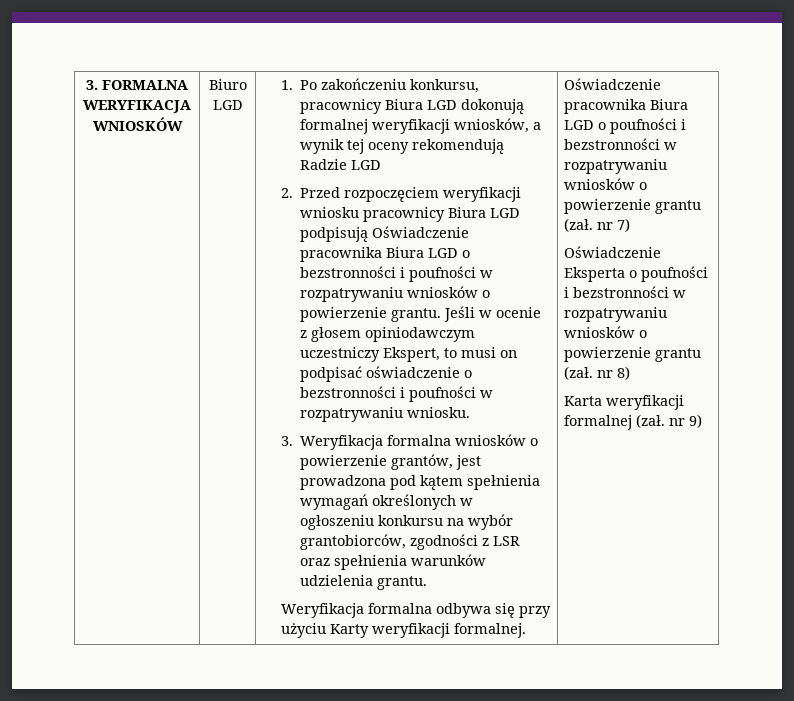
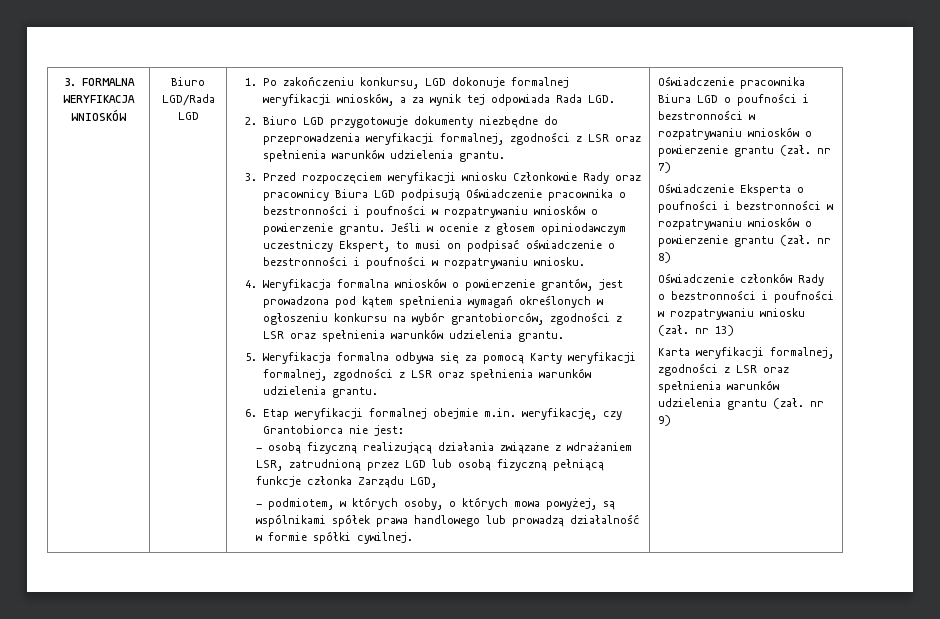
(247, 84) none -> [161,94,215,106] LGD/Rada
[300,99,525,114] pracownicy Biura LGD dokonują -> [425,77,506,88] LGD dokonuje
(542, 126) none -> [412,97,425,103] za
[368,139,505,154] [300,159,382,170] [281,188,294,198] oceny rekomendują Radzie LGD // 2. -> [491,94,616,106] [245,116,559,128] [263,132,642,145] [263,149,506,162] [245,173,258,181] odpowiada Rada LGD. // 2. Biuro LGD przygotowuje dokumenty niezbędne do przeprowadzenia weryfikacji formalnej, zgodności z LSR oraz spełnienia warunków udzielenia grantu. // 3.
(360, 212) none -> [513,172,642,184] Członkowie Rady oraz
[386,247,459,258] Biura LGD -> (614, 195) none
[281,436,294,446] 3. -> [245,280,258,288] 4.
(428, 583) none -> [245,353,258,361] 5.
[519,606,552,618] [281,623,527,638] przy użyciu Karty weryfikacji formalnej. -> [465,352,637,364] [263,368,592,381] [263,386,379,398] [245,408,623,420] [263,425,405,436] [256,442,633,454] [256,459,605,471] [256,476,438,488] [256,497,616,510] [256,514,641,527] [256,531,414,544] za pomocą Karty weryfikacji formalnej, zgodności z LSR oraz spełnienia warunków udzielenia grantu. // 6. Etap weryfikacji formalnej obejmie m.in. weryfikację, czy Grantobiorca nie jest: // - osobą fizyczną realizującą działania związane z wdrażaniem LSR, zatrudnioną przez LGD lub osobą fizyczną pełniącą funkcje członka Zarządu LGD, // - podmiotem, w których osoby, o których mowa powyżej, są wspólnikami spółek prawa handlowego lub prowadzą działalność w formie spółki cywilnej.
[564,395,685,410] [564,415,633,430] Karta weryfikacji formalnej -> [657,273,824,286] [657,290,834,303] [657,308,805,320] [657,325,734,336] [657,347,834,359] [657,363,789,376] [657,380,779,393] [657,398,767,410] Oświadczenie członków Rady o bezstronności i poufności w rozpatrywaniu wniosku (zał. nr 13) // Karta weryfikacji formalnej, zgodności z LSR oraz spełnienia warunków udzielenia grantu

